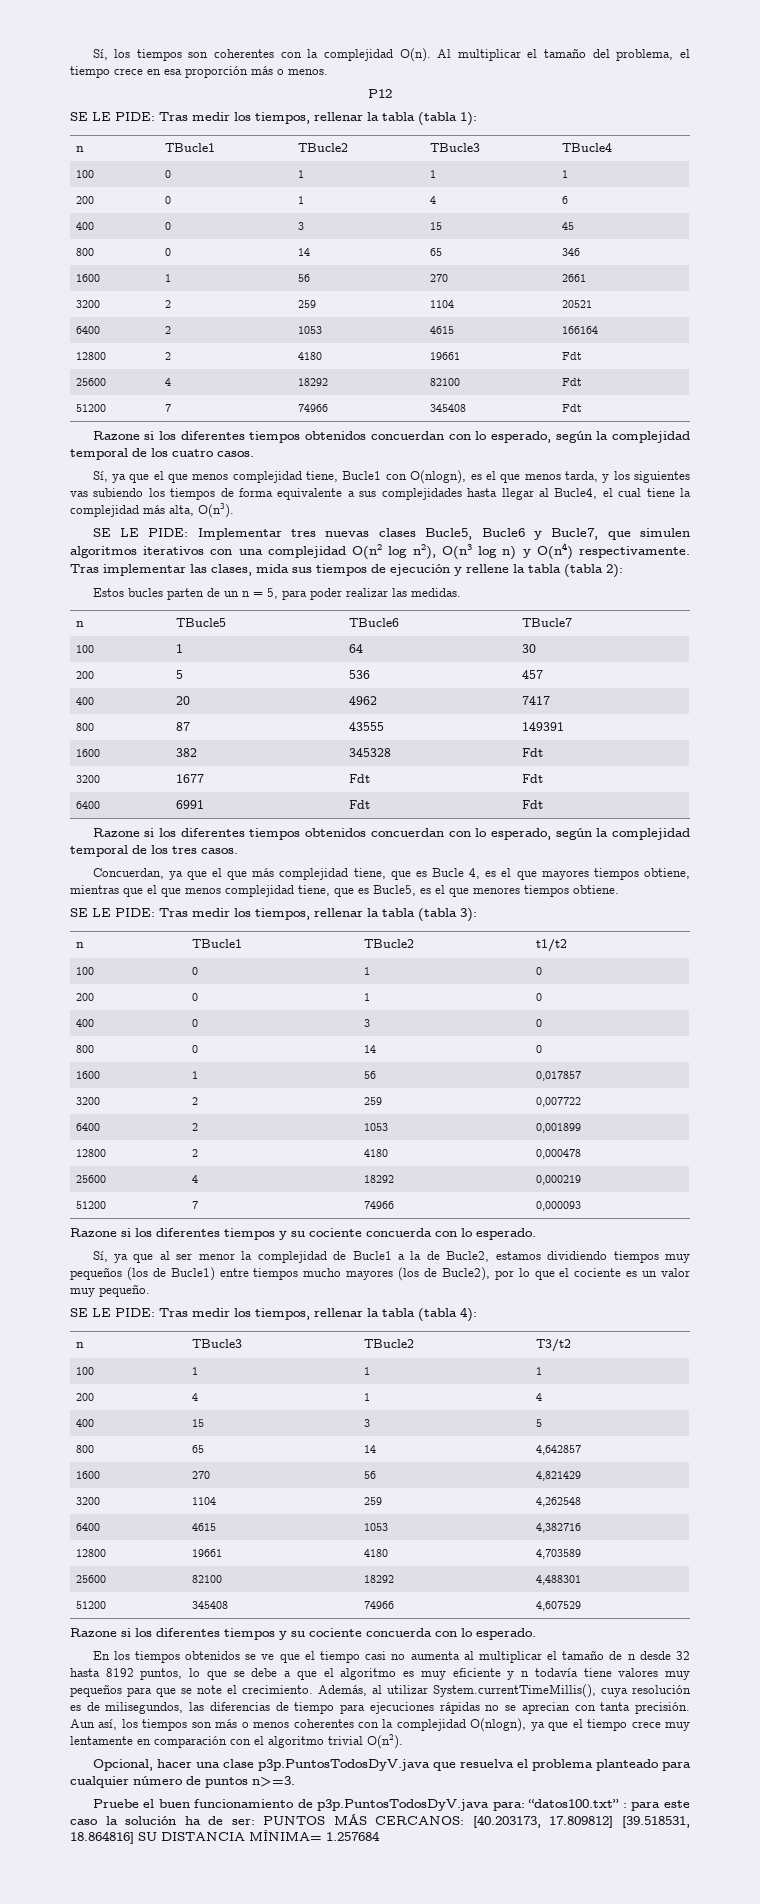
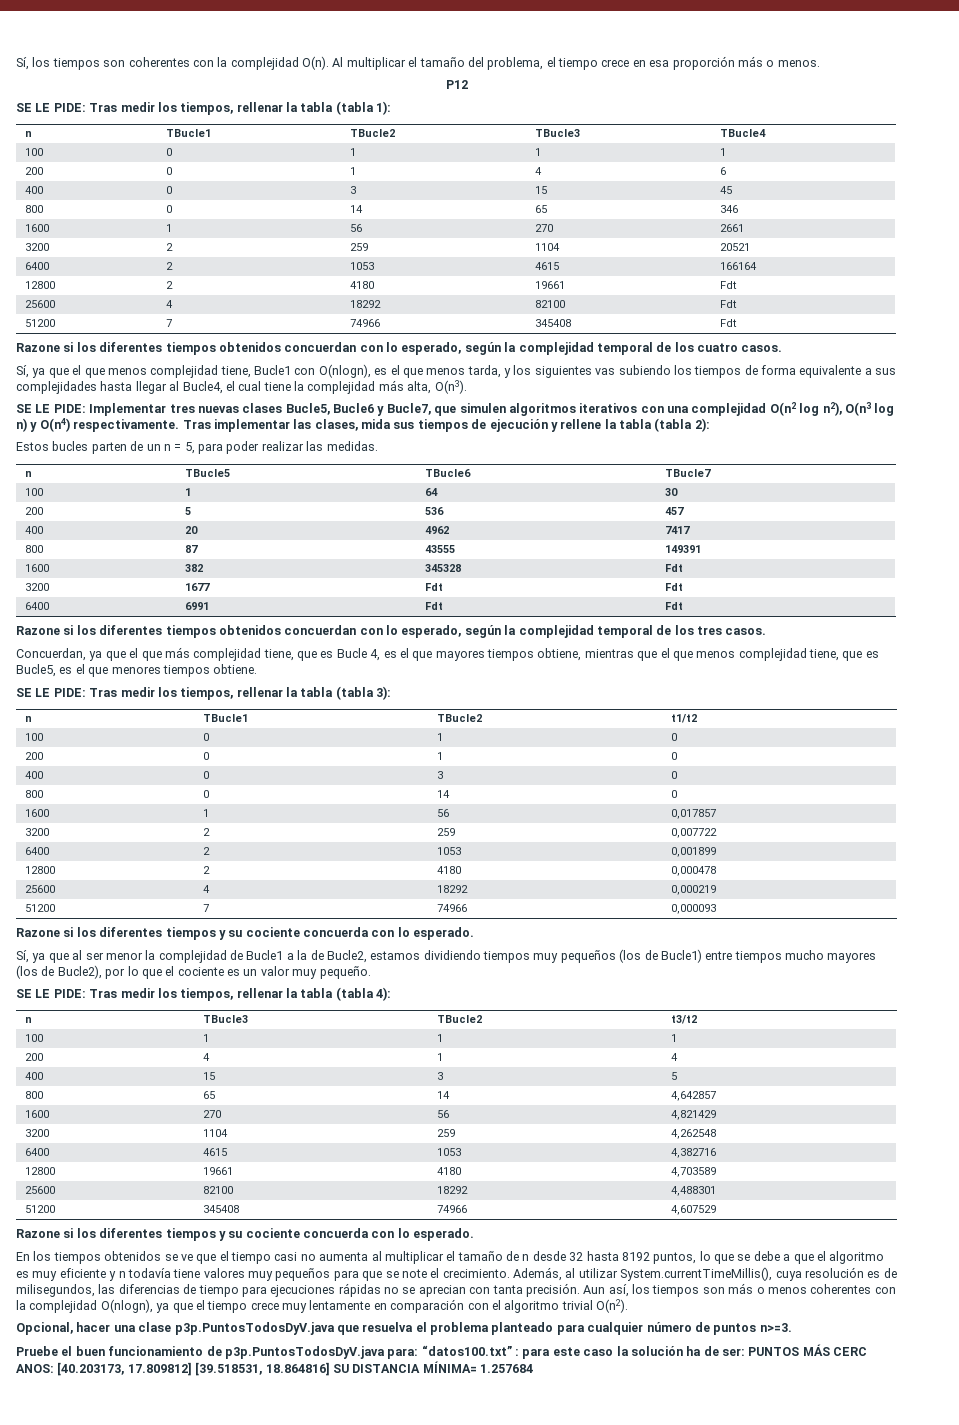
[535,1339,571,1352] T3/t2 -> [670,1015,697,1024] t3/t2
[375,1816,465,1825] CERCANOS: -> [833,1347,868,1356] [16,1364,54,1373] CERC ANOS:

